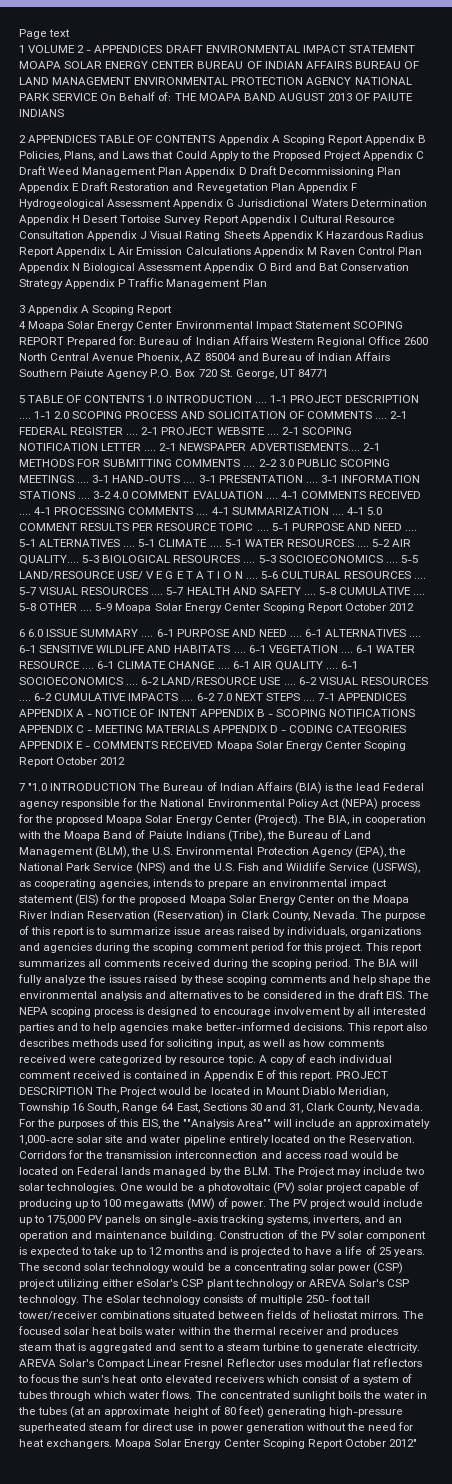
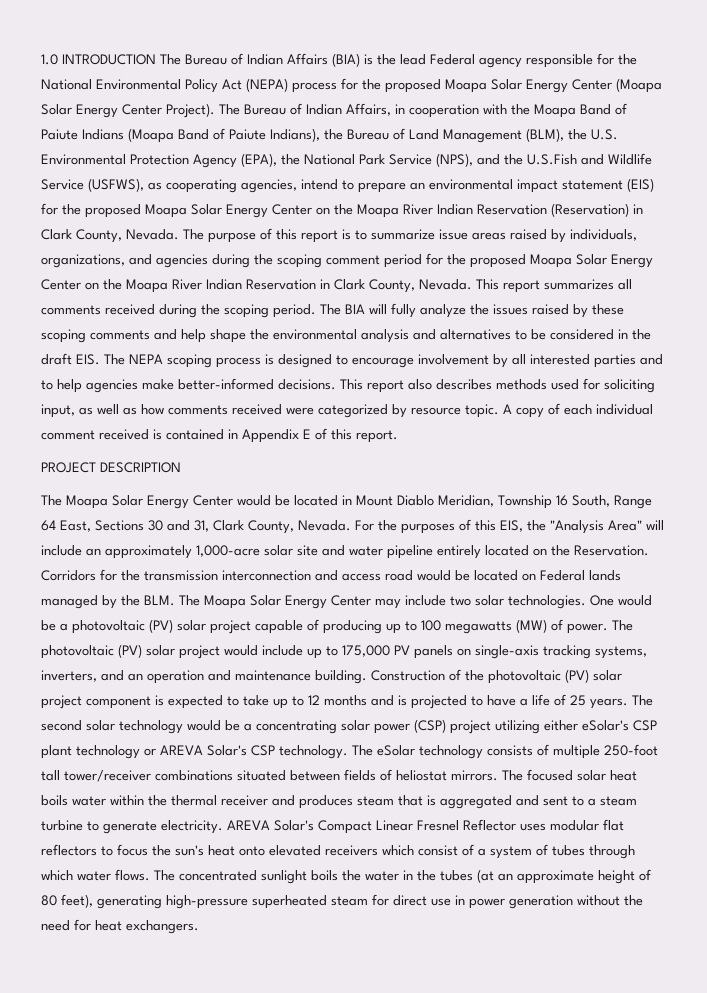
[19,29,71,39] [19,45,415,53] [19,61,419,69] [19,77,412,85] [19,92,414,101] [19,109,64,117] [19,135,427,145] [19,151,425,161] [19,166,401,177] [19,182,357,193] [19,199,427,209] [19,215,395,225] [19,231,423,241] [19,247,423,257] [19,263,409,273] [19,278,267,289] [19,305,173,315] [19,321,403,331] [19,336,429,347] [19,352,391,363] [19,369,328,379] [19,395,419,403] [19,411,408,419] [19,427,352,435] [19,443,380,451] [19,459,390,467] [19,475,420,483] [19,491,421,499] [19,507,382,515] [19,523,418,531] [19,539,412,547] [19,555,418,565] [19,571,426,580] [19,587,426,595] [19,603,415,613] [19,629,422,637] [19,645,416,653] [19,661,359,671] [19,677,428,686] [19,693,407,701] [19,709,416,717] [19,725,406,733] [19,741,406,751] [19,757,126,767] [19,783,48,791] Page text // 1 VOLUME 2 - APPENDICES DRAFT ENVIRONMENTAL IMPACT STATEMENT MOAPA SOLAR ENERGY CENTER BUREAU OF INDIAN AFFAIRS BUREAU OF LAND MANAGEMENT ENVIRONMENTAL PROTECTION AGENCY NATIONAL PARK SERVICE On Behalf of: THE MOAPA BAND AUGUST 2013 OF PAIUTE INDIANS // 2 APPENDICES TABLE OF CONTENTS Appendix A Scoping Report Appendix B Policies, Plans, and Laws that Could Apply to the Proposed Project Appendix C Draft Weed Management Plan Appendix D Draft Decommissioning Plan Appendix E Draft Restoration and Revegetation Plan Appendix F Hydrogeological Assessment Appendix G Jurisdictional Waters Determination Appendix H Desert Tortoise Survey Report Appendix I Cultural Resource Consultation Appendix J Visual Rating Sheets Appendix K Hazardous Radius Report Appendix L Air Emission Calculations Appendix M Raven Control Plan Appendix N Biological Assessment Appendix O Bird and Bat Conservation Strategy Appendix P Traffic Management Plan // 3 Appendix A Scoping Report // 4 Moapa Solar Energy Center Environmental Impact Statement SCOPING REPORT Prepared for: Bureau of Indian Affairs Western Regional Office 2600 North Central Avenue Phoenix, AZ 85004 and Bureau of Indian Affairs Southern Paiute Agency P.O. Box 720 St. George, UT 84771 // 5 TABLE OF CONTENTS 1.0 INTRODUCTION .... 1-1 PROJECT DESCRIPTION .... 1-1 2.0 SCOPING PROCESS AND SOLICITATION OF COMMENTS .... 2-1 FEDERAL REGISTER .... 2-1 PROJECT WEBSITE .... 2-1 SCOPING NOTIFICATION LETTER .... 2-1 NEWSPAPER ADVERTISEMENTS.... 2-1 METHODS FOR SUBMITTING COMMENTS .... 2-2 3.0 PUBLIC SCOPING MEETINGS .... 3-1 HAND-OUTS .... 3-1 PRESENTATION .... 3-1 INFORMATION STATIONS .... 3-2 4.0 COMMENT EVALUATION .... 4-1 COMMENTS RECEIVED .... 4-1 PROCESSING COMMENTS .... 4-1 SUMMARIZATION .... 4-1 5.0 COMMENT RESULTS PER RESOURCE TOPIC .... 5-1 PURPOSE AND NEED .... 5-1 ALTERNATIVES .... 5-1 CLIMATE .... 5-1 WATER RESOURCES .... 5-2 AIR QUALITY.... 5-3 BIOLOGICAL RESOURCES .... 5-3 SOCIOECONOMICS .... 5-5 LAND/RESOURCE USE/ V E G E T A T I O N .... 5-6 CULTURAL RESOURCES .... 5-7 VISUAL RESOURCES .... 5-7 HEALTH AND SAFETY .... 5-8 CUMULATIVE .... 5-8 OTHER .... 5-9 Moapa Solar Energy Center Scoping Report October 2012 // 6 6.0 ISSUE SUMMARY .... 6-1 PURPOSE AND NEED .... 6-1 ALTERNATIVES .... 6-1 SENSITIVE WILDLIFE AND HABITATS .... 6-1 VEGETATION .... 6-1 WATER RESOURCE .... 6-1 CLIMATE CHANGE .... 6-1 AIR QUALITY .... 6-1 SOCIOECONOMICS .... 6-2 LAND/RESOURCE USE .... 6-2 VISUAL RESOURCES .... 6-2 CUMULATIVE IMPACTS .... 6-2 7.0 NEXT STEPS .... 7-1 APPENDICES APPENDIX A - NOTICE OF INTENT APPENDIX B - SCOPING NOTIFICATIONS APPENDIX C - MEETING MATERIALS APPENDIX D - CODING CATEGORIES APPENDIX E - COMMENTS RECEIVED Moapa Solar Energy Center Scoping Report October 2012 // 7 "1.0 -> [41,54,58,65] 1.0
[253,814,349,826] (Project). The BIA, -> [616,78,662,93] [41,103,391,118] (Moapa Solar Energy Center Project). The Bureau of Indian Affairs,
[227,830,265,842] (Tribe), -> [128,128,320,143] (Moapa Band of Paiute Indians),
[136,862,167,874] (NPS) -> [436,153,473,167] (NPS),
[213,863,259,871] U.S. Fish -> [527,154,577,165] U.S.Fish
[153,879,193,887] intends -> [301,179,338,190] intend
[350,927,422,937] organizations -> [41,254,125,268] organizations,
[302,943,363,953] this project. -> [447,254,653,268] [41,279,472,293] the proposed Moapa Solar Energy Center on the Moapa River Indian Reservation in Clark County, Nevada.
[336,1071,389,1079] [19,1087,158,1097] PROJECT DESCRIPTION The Project -> [41,462,181,473] [41,495,233,509] // PROJECT DESCRIPTION // The Moapa Solar Energy Center
[182,1119,271,1129] ""Analysis Area"" -> [550,520,642,534] "Analysis Area"
[297,1167,335,1177] Project -> [204,595,371,609] Moapa Solar Energy Center
[292,1199,308,1207] PV -> [41,644,175,659] photovoltaic (PV) solar
[320,1231,363,1239] PV solar -> [488,669,622,684] [41,695,82,709] photovoltaic (PV) solar project
[305,1294,352,1303] 250- foot -> [604,744,658,756] 250-foot
[237,1406,264,1418] feet) -> [61,894,93,908] feet),
[115,1439,417,1449] Moapa Solar Energy Center Scoping Report October 2012" -> (199, 927) none

